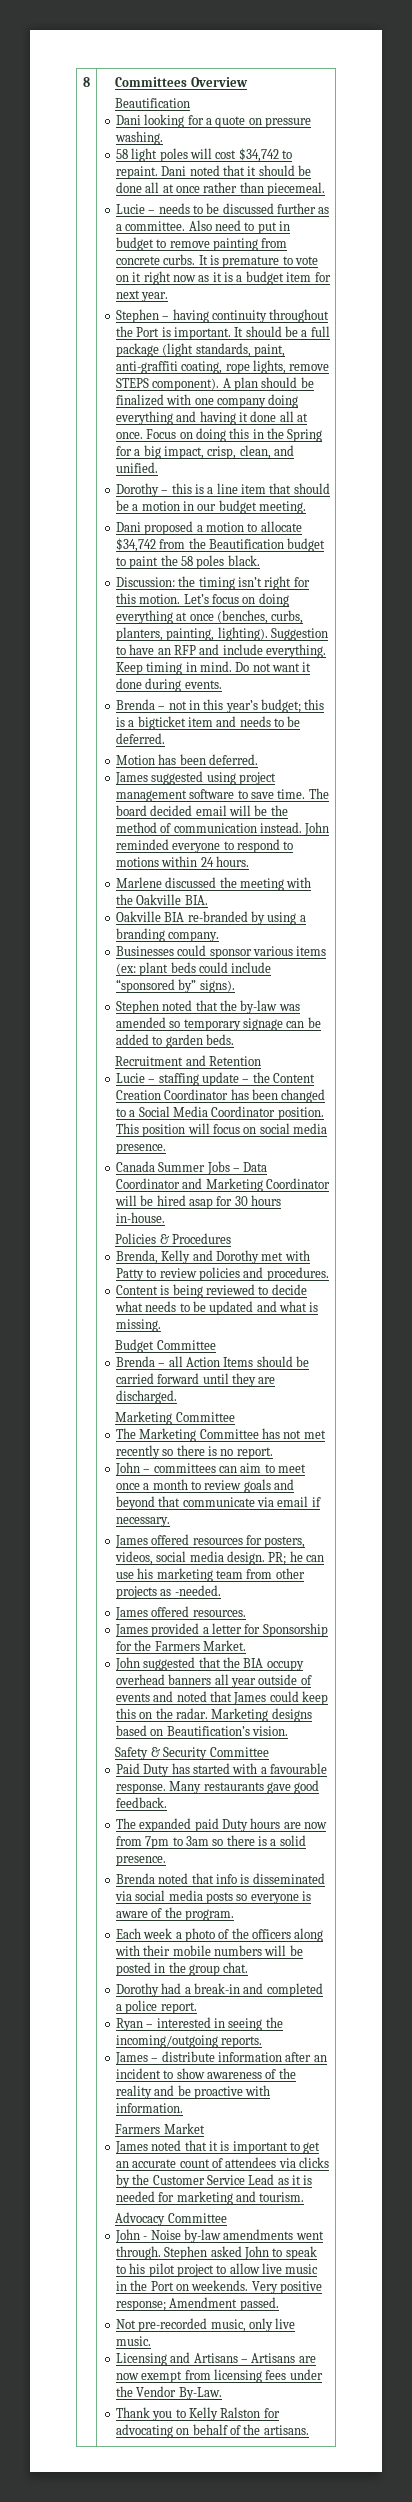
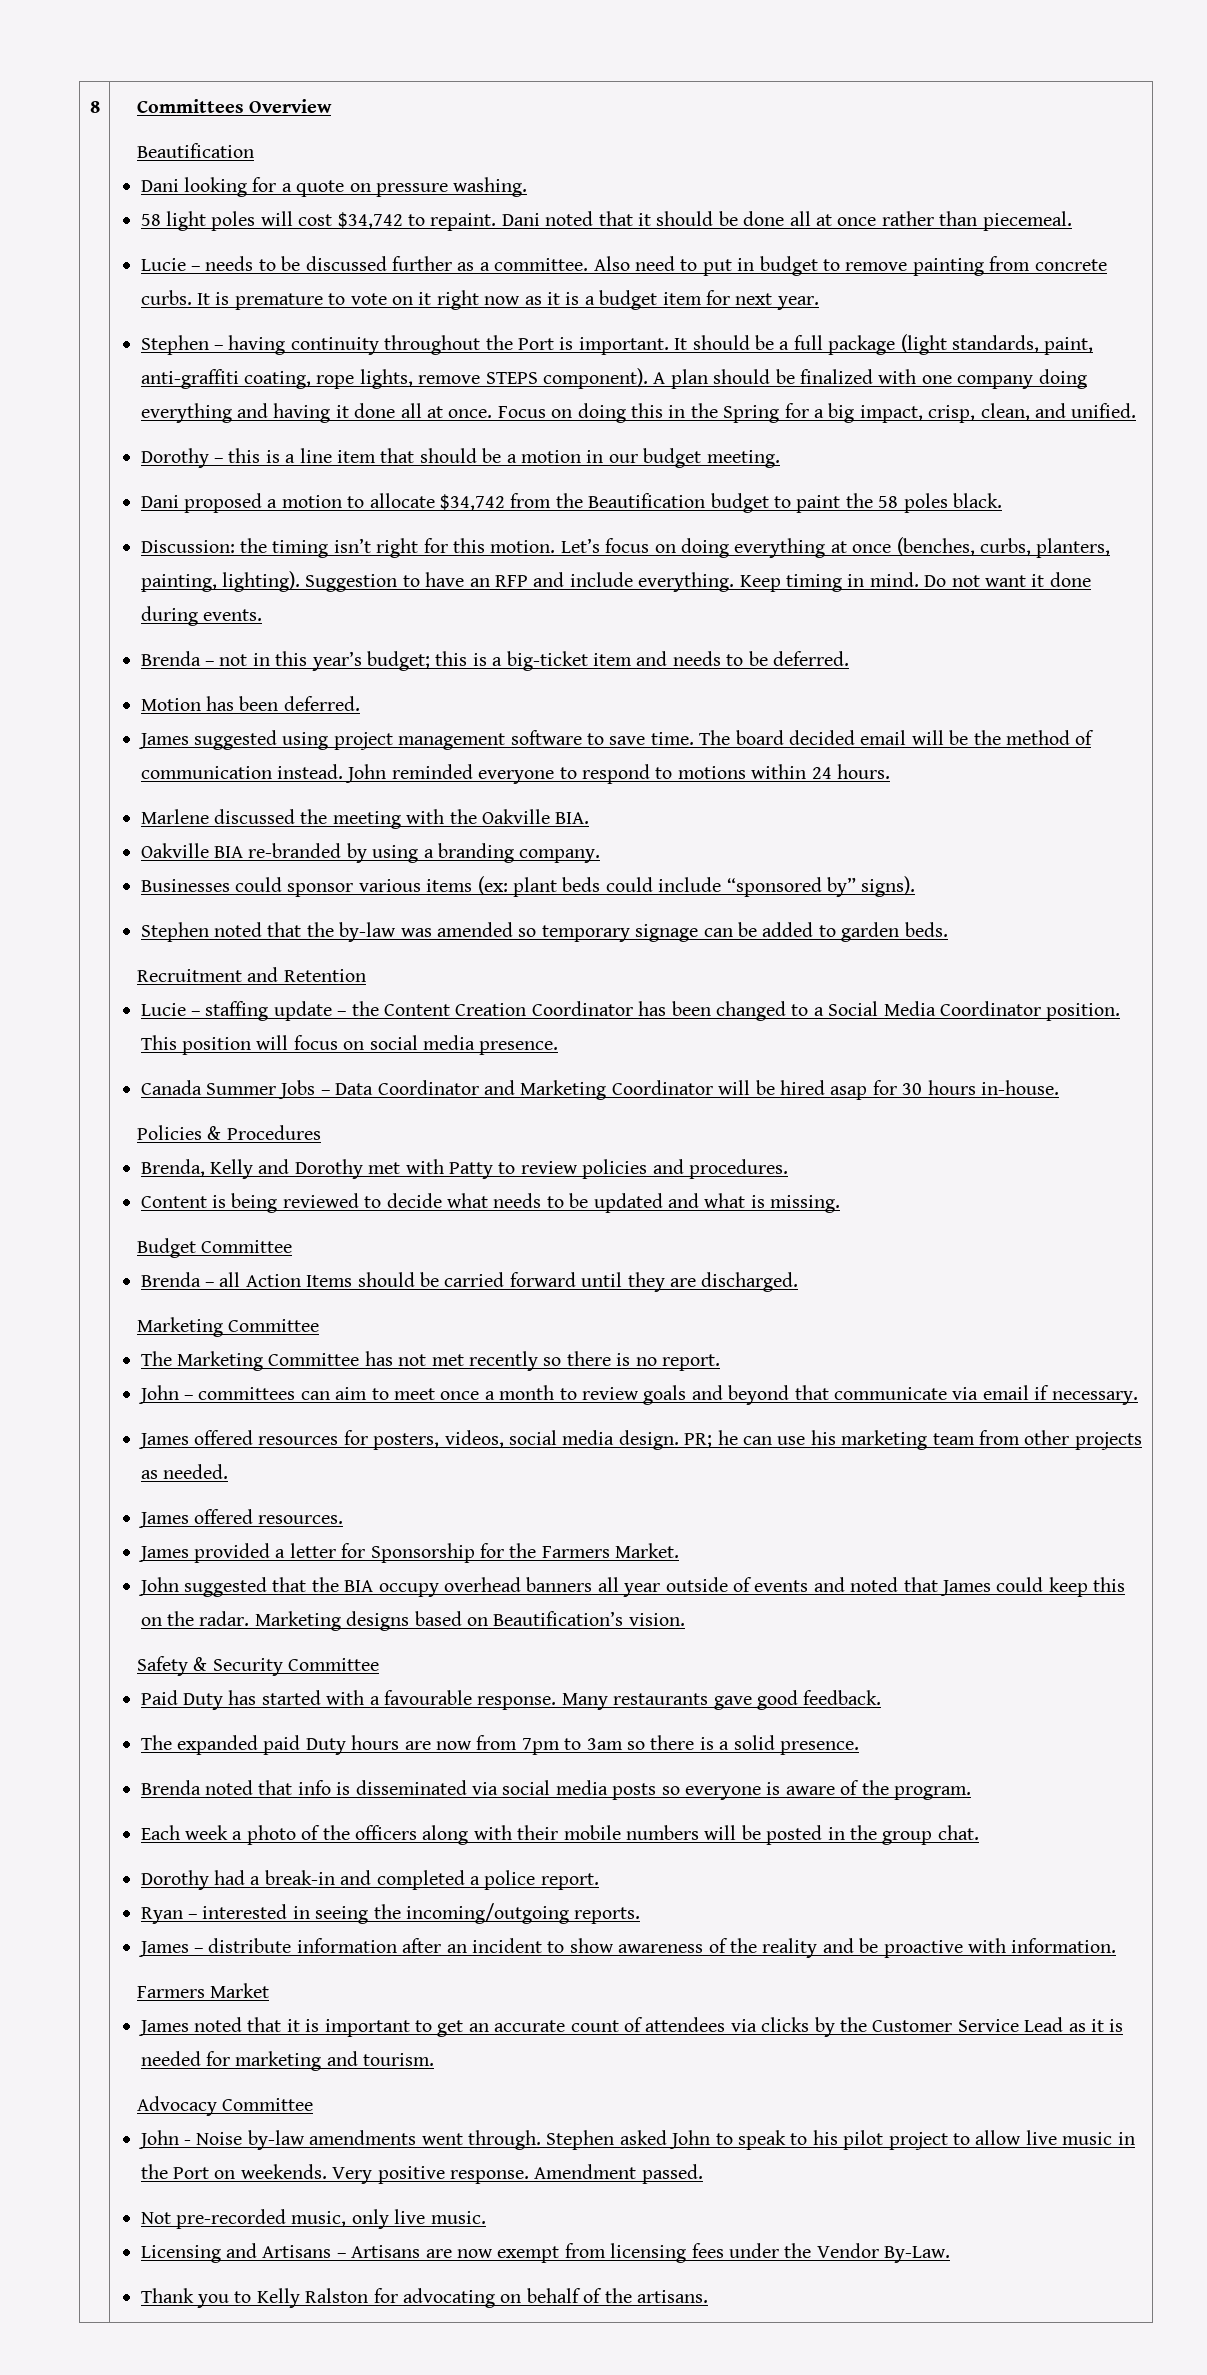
[137,716,186,730] bigticket -> [506,651,588,671] big-ticket
[174,1585,221,1596] -needed. -> [163,1464,229,1479] needed.
[115,2300,166,2311] response; -> [450,2170,530,2184] response.

